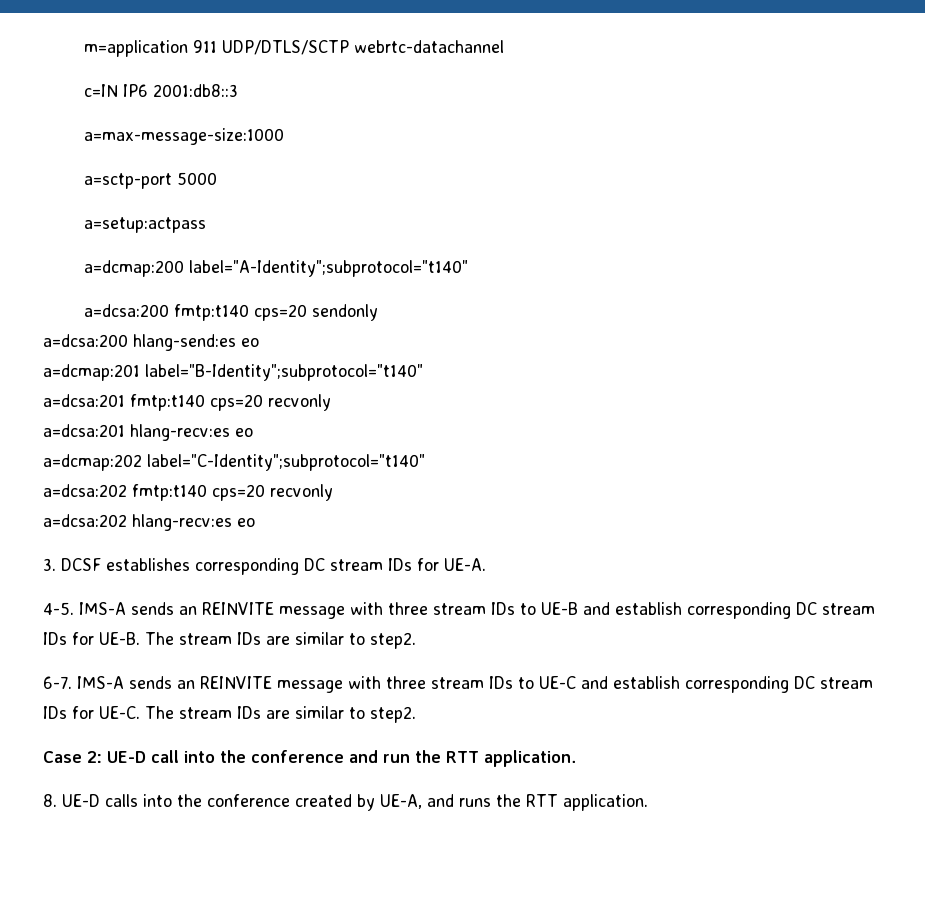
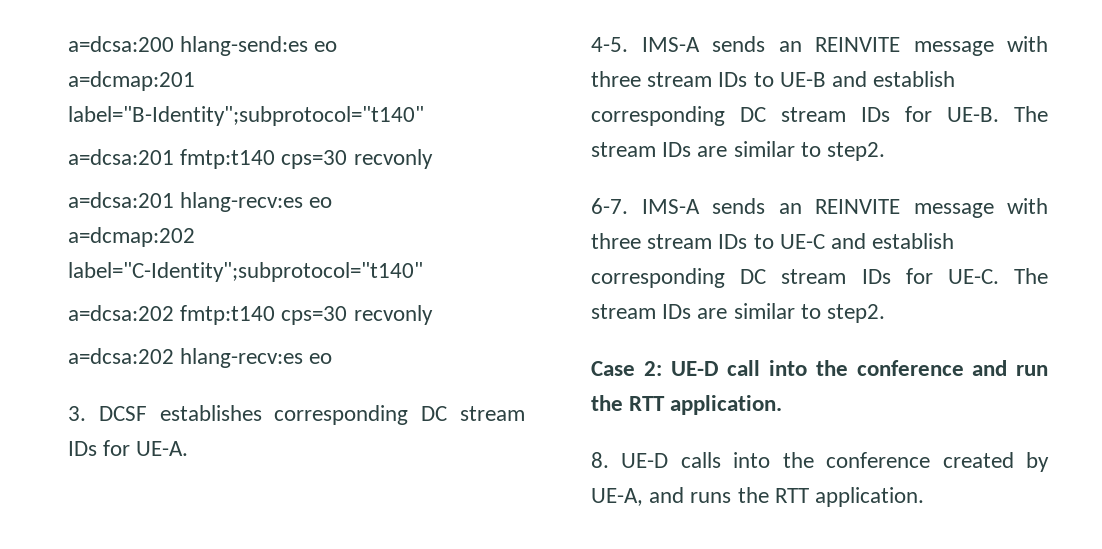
[84,40,505,57] [84,84,239,97] [84,128,285,145] [84,172,218,189] [84,217,207,233] [84,260,469,277] [84,304,379,321] m=application 911 UDP/DTLS/SCTP webrtc-datachannel // c=IN IP6 2001:db8::3 // a=max-message-size:1000 // a=sctp-port 5000 // a=setup:actpass // a=dcmap:200 label="A-Identity";subprotocol="t140" // a=dcsa:200 fmtp:t140 cps=20 sendonly // -> (68, 44) none
[210,394,263,411] cps=20 -> [281,150,348,169] cps=30
[212,484,265,501] cps=20 -> [281,306,348,325] cps=30

